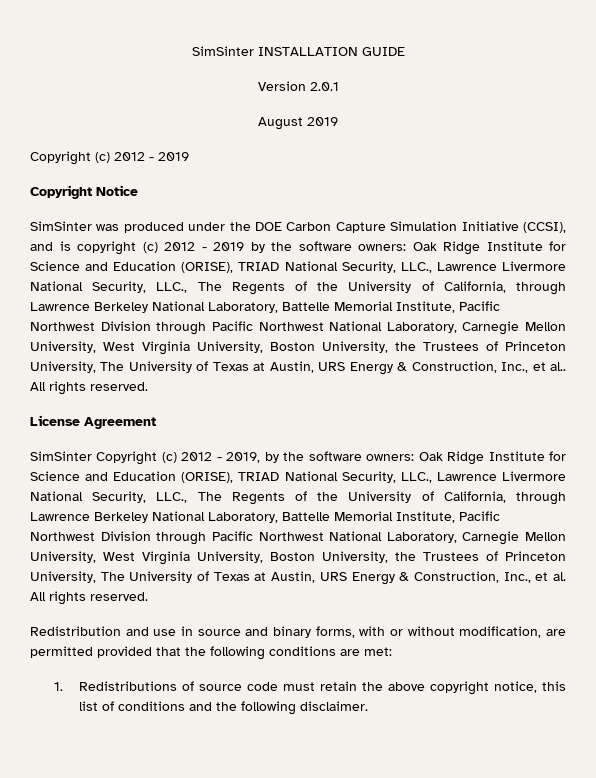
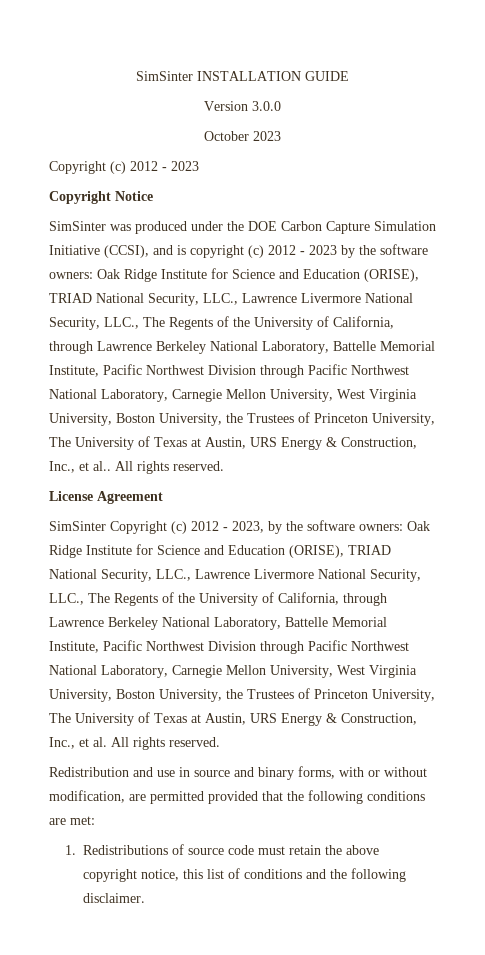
[309,82,339,91] [258,117,338,130] [30,151,189,165] 2.0.1 // August 2019 // Copyright (c) 2012 - 2019 -> [252,101,281,111] [204,131,281,141] [49,161,199,174] 3.0.0 // October 2023 // Copyright (c) 2012 - 2023
[213,242,244,251] 2019 -> [309,245,337,255] 2023
[226,452,261,463] 2019, -> [232,521,264,533] 2023,

